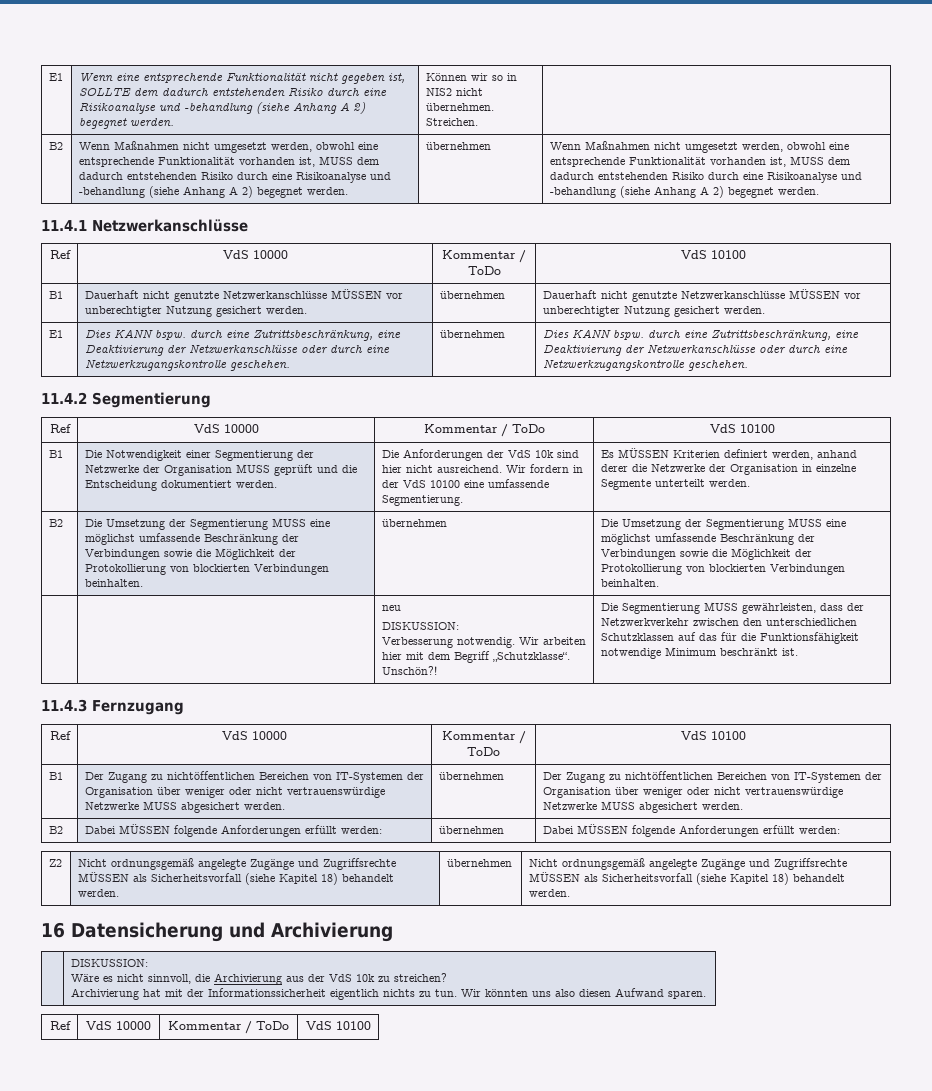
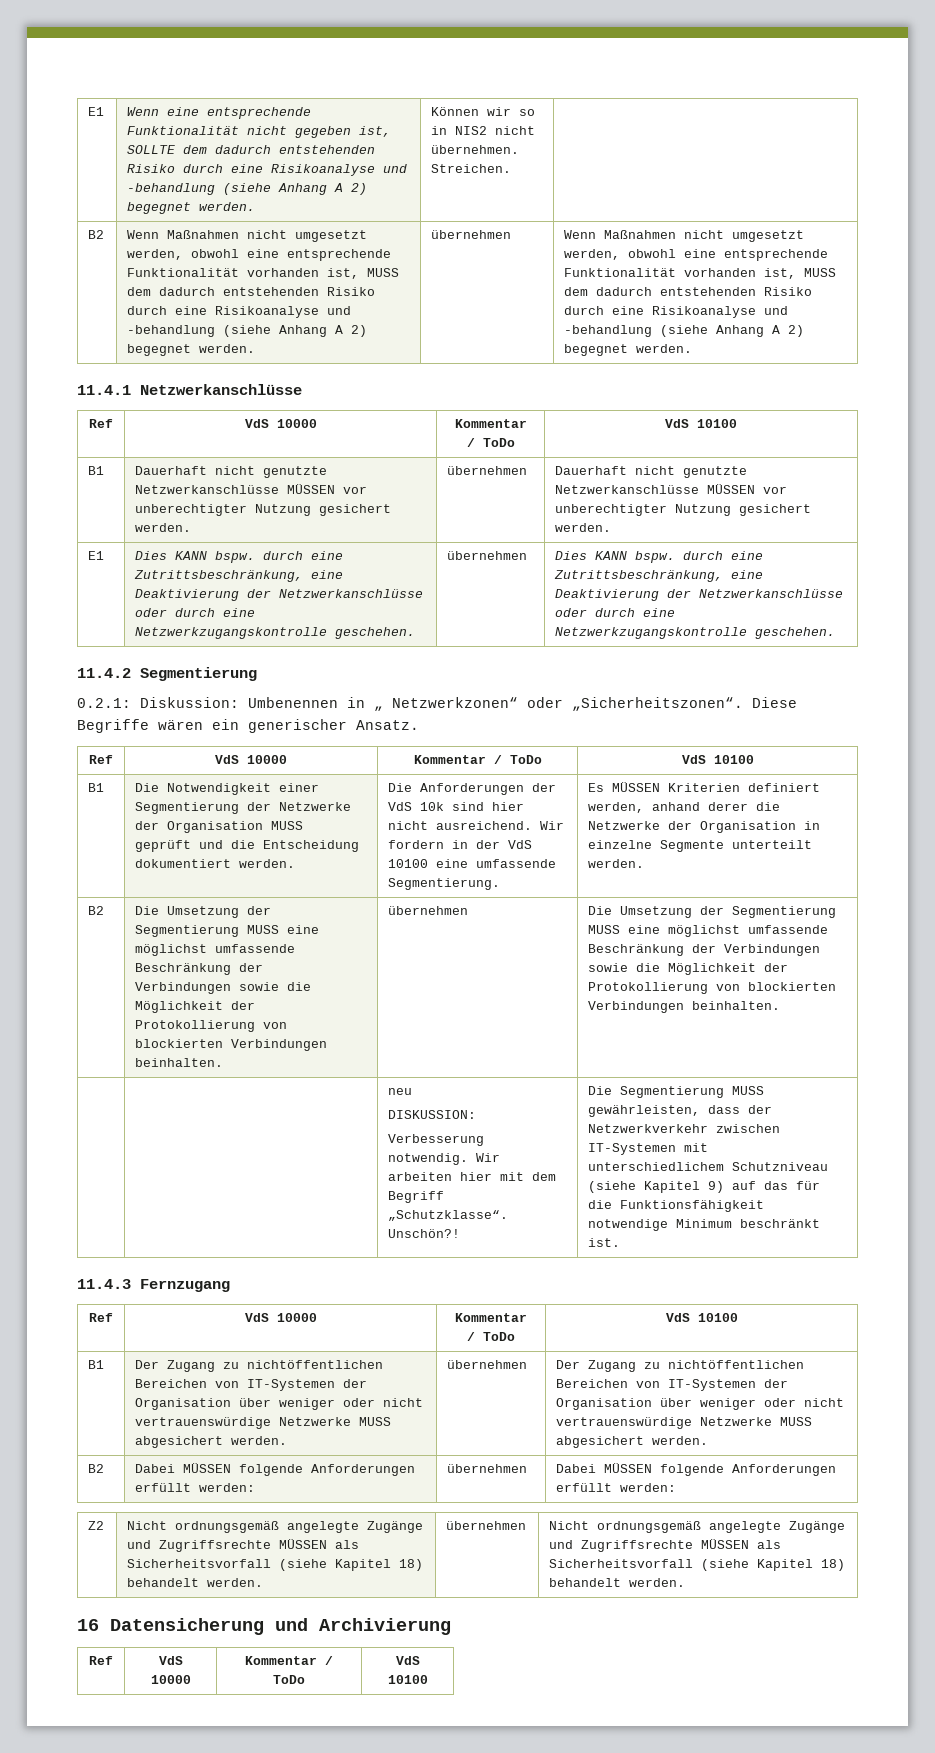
(211, 400) none -> [77,697,797,711] [77,719,419,733] // 0.2.1: Diskussion: Umbenennen in „ Netzwerkzonen“ oder „Sicherheitszonen“. Diese Begriffe wären ein generischer Ansatz.
[742,618,857,626] [600,633,674,641] den unterschiedlichen Schutzklassen -> [588,1143,709,1155] [588,1162,829,1171] [588,1181,725,1193] IT-Systemen mit unterschiedlichem Schutzniveau (siehe Kapitel 9)
[70,959,148,967] [70,973,447,985] [70,988,706,1000] // | DISKUSSION: // Wäre es nicht sinnvoll, die Archivierung aus der VdS 10k zu streichen? // Archivierung hat mit der Informationssicherheit eigentlich nichts zu tun. Wir könnten uns also diesen Aufwand sparen. -> (451, 1626) none

